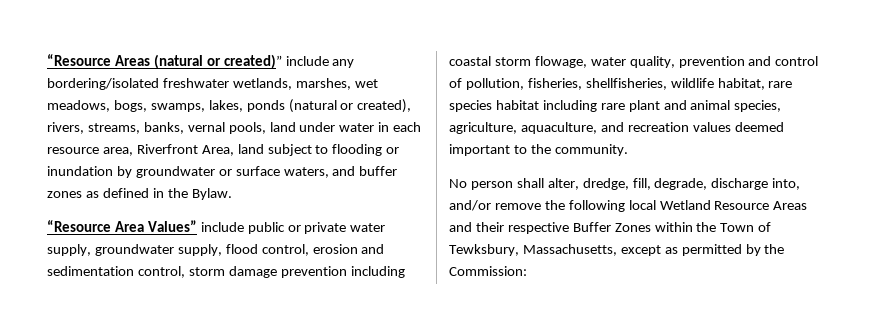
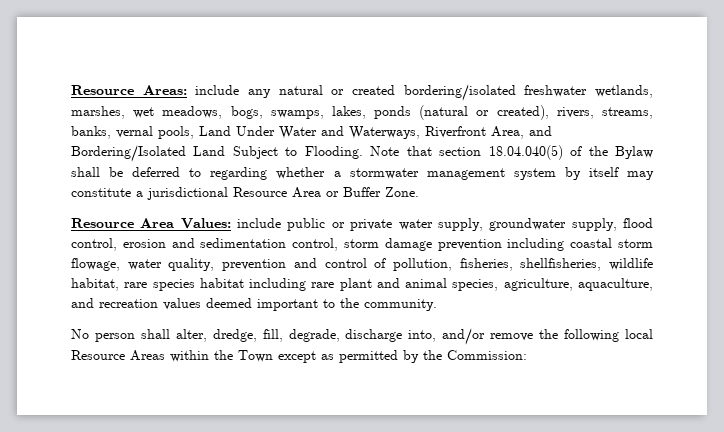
[47,54,355,69] “Resource Areas (natural or created)” include any -> [71,85,395,98] Resource Areas: include any natural or created
[269,122,422,132] [47,144,400,156] [47,166,398,178] [47,188,232,200] [47,220,197,232] land under water in each resource area, Riverfront Area, land subject to flooding or inundation by groundwater or surface waters, and buffer zones as defined in the Bylaw. // “Resource Area Values” -> [199,126,552,139] [71,145,653,162] [71,167,654,180] [71,187,419,200] [71,218,231,229] Land Under Water and Waterways, Riverfront Area, and Bordering/Isolated Land Subject to Flooding. Note that section 18.04.040(5) of the Bylaw shall be deferred to regarding whether a stormwater management system by itself may constitute a jurisdictional Resource Area or Buffer Zone. // Resource Area Values:
[659,200,711,210] Wetland -> (653, 334) none
[449,222,772,234] [449,244,617,256] and their respective Buffer Zones within the Town of Tewksbury, Massachusetts, -> [170,350,273,362] within the Town

